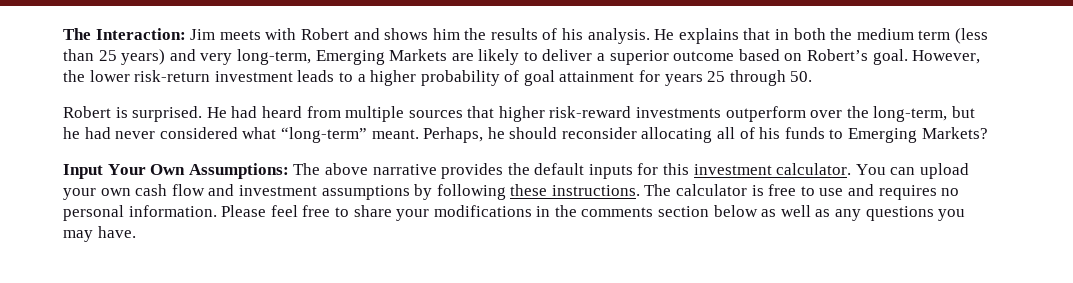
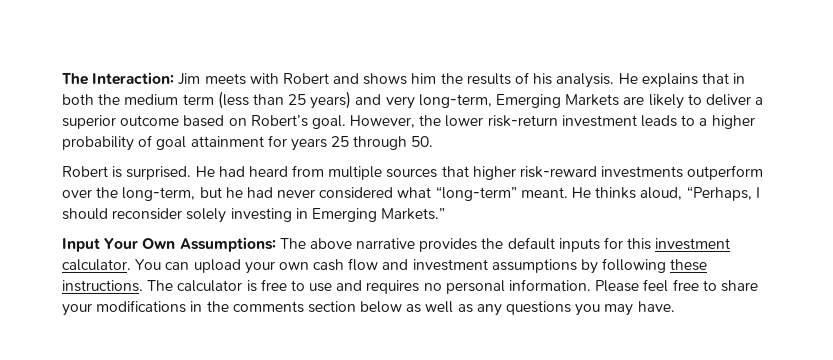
[423,127,988,143] Perhaps, he should reconsider allocating all of his funds to Emerging Markets? -> [572,186,760,201] [62,208,446,223] He thinks aloud, “Perhaps, I should reconsider solely investing in Emerging Markets.”

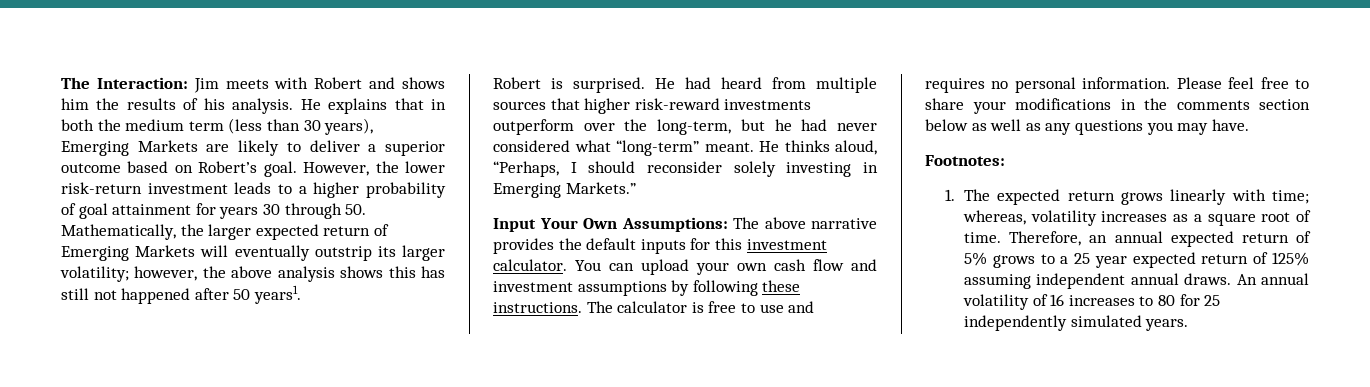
[288,91,492,109] 25 years) and very long-term, -> [303,118,374,135] 30 years),
[331,136,350,147] 25 -> [262,204,280,215] 30
(434, 141) none -> [61,224,389,240] [61,245,445,261] [60,266,445,282] [61,285,301,304] Mathematically, the larger expected return of Emerging Markets will eventually outstrip its larger volatility; however, the above analysis shows this has still not happened after 50 years1.
(675, 306) none -> [925,155,1005,166] [944,189,1309,205] [962,210,1311,226] [963,231,1311,247] [963,252,1309,268] [963,273,1309,289] [962,294,1221,310] [963,315,1189,331] // Footnotes: // 1. The expected return grows linearly with time; whereas, volatility increases as a square root of time. Therefore, an annual expected return of 5% grows to a 25 year expected return of 125% assuming independent annual draws. An annual volatility of 16 increases to 80 for 25 independently simulated years.

